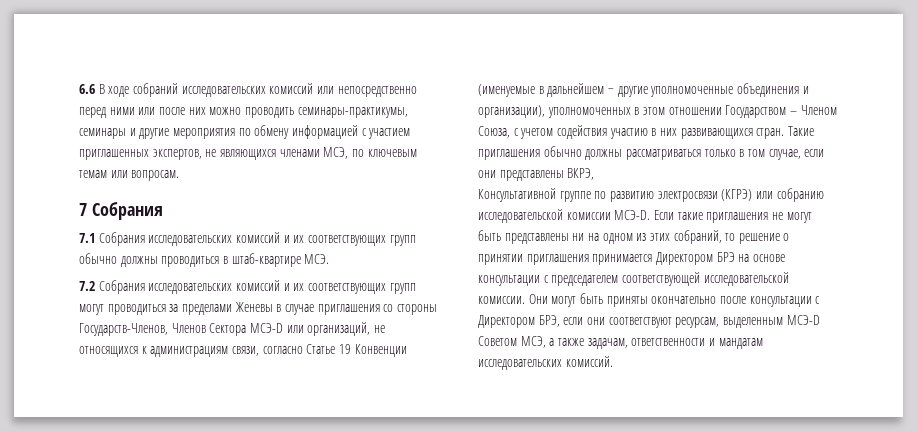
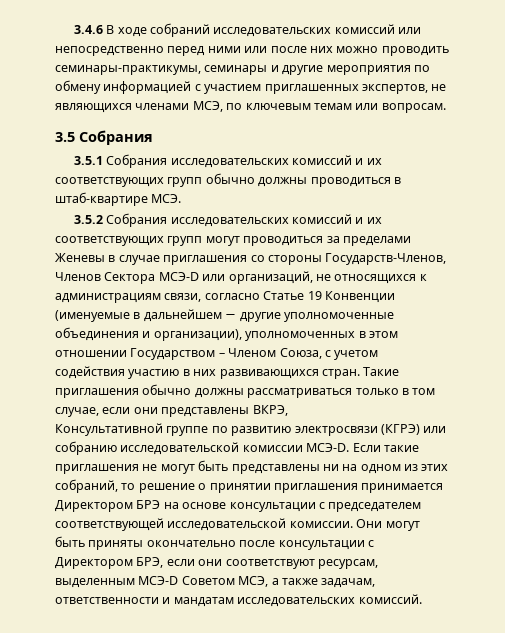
[79,84,95,94] 6.6 -> [73,25,103,34] 3.4.6
[79,203,87,216] 7 -> [55,132,75,142] 3.5
[79,233,95,243] 7.1 -> [73,156,103,165] 3.5.1
[79,281,95,291] 7.2 -> [73,215,103,224] 3.5.2

